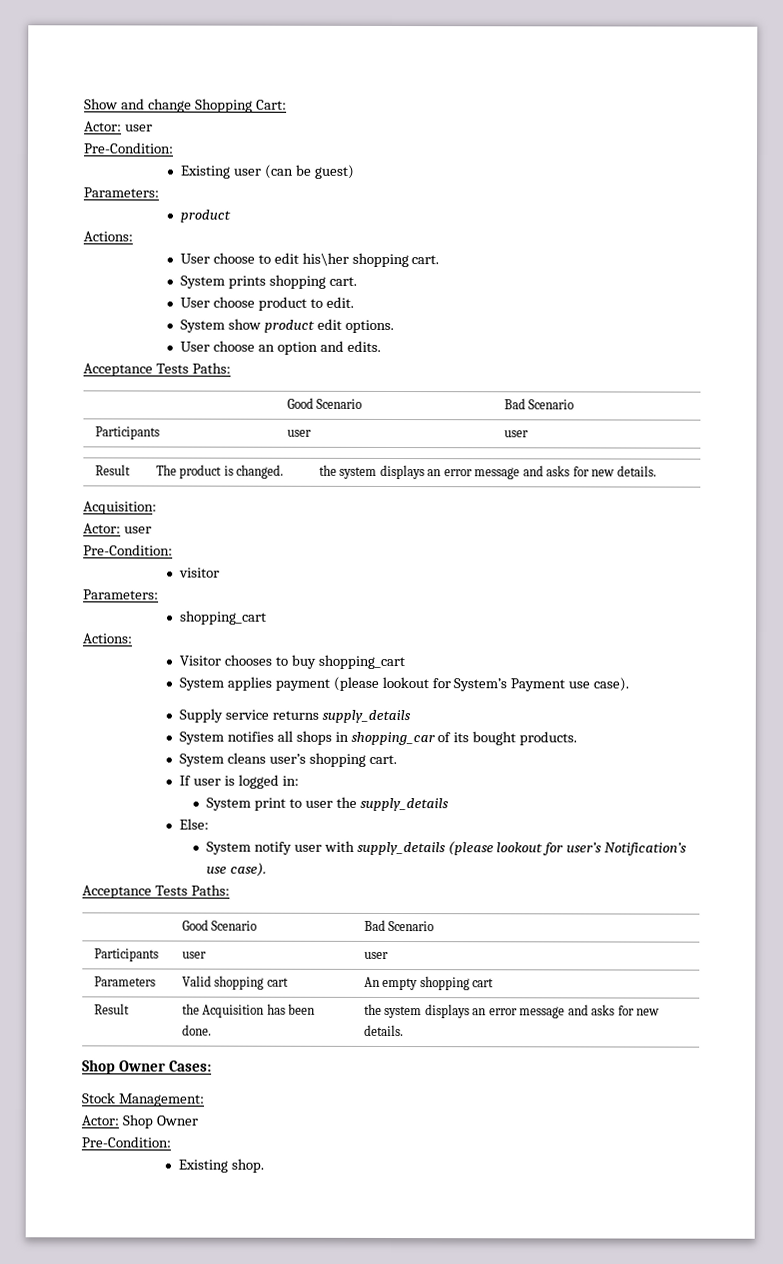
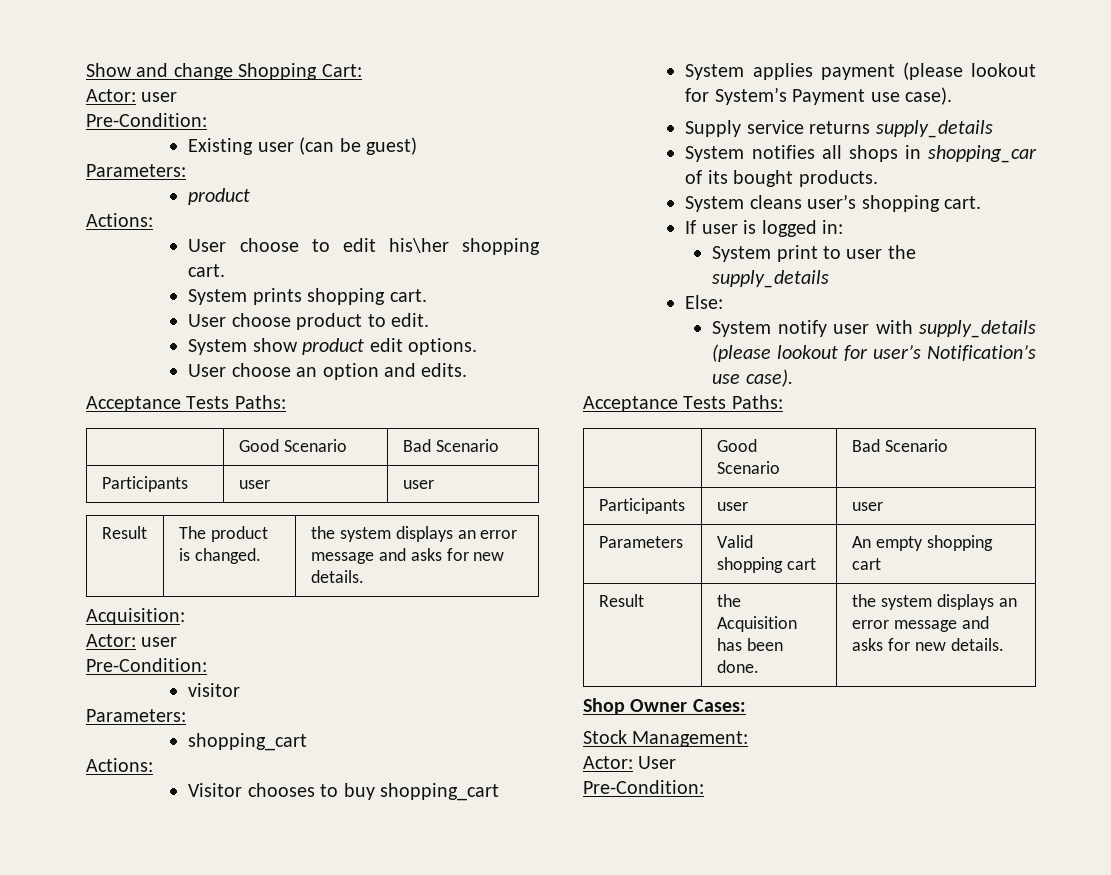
[121,1114,198,1129] [81,1136,171,1148] [177,1158,264,1173] Shop Owner // Pre-Condition: // Existing shop. -> [638,756,677,769] [583,780,704,794] User // Pre-Condition:

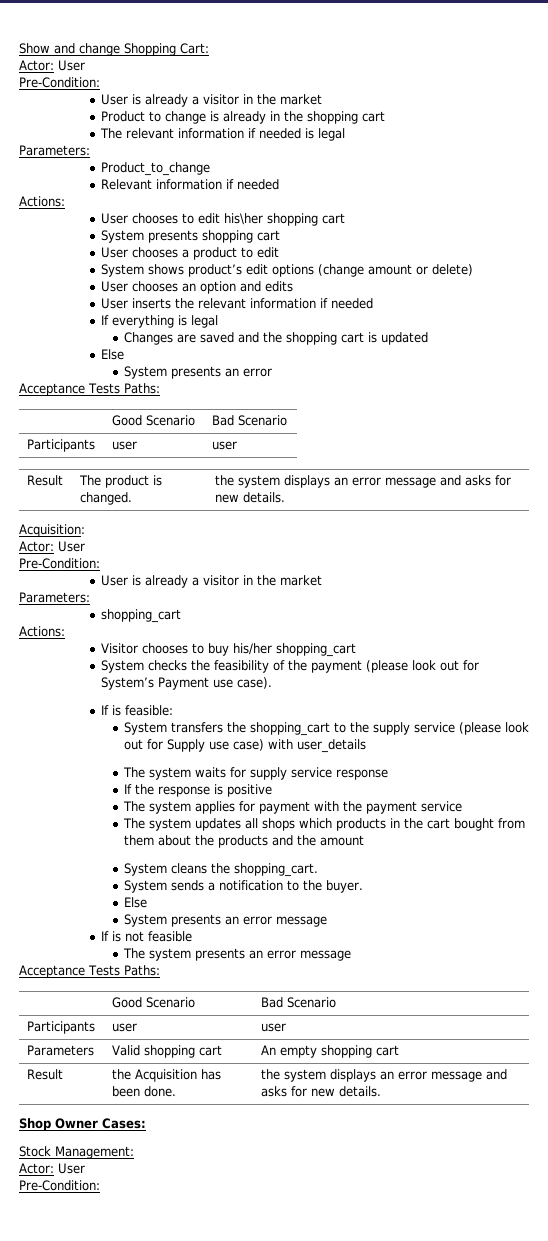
[141,92,178,102] [86,113,207,127] [188,137,417,155] [86,164,186,177] [188,188,251,205] user // Pre-Condition: // Existing user (can be guest) // Parameters: // product -> [58,60,85,71] [19,77,100,88] [101,94,323,107] [101,111,386,124] [100,128,346,141] [19,145,90,156] [101,162,211,176] [101,179,280,190] User // Pre-Condition: // User is already a visitor in the market // Product to change is already in the shopping cart // The relevant information if needed is legal // Parameters: // Product_to_change // Relevant information if needed
[239,238,299,252] choose -> [132,213,179,224] chooses
[188,264,226,277] [188,288,427,305] [188,313,291,327] cart. // System prints shopping cart. // User choose -> [322,213,346,224] [101,230,281,243] [101,247,190,258] cart // System presents shopping cart // User chooses a
[390,313,429,327] [188,338,477,355] [188,363,291,377] edit. // System show product edit options. // User choose -> [257,247,280,258] [101,264,474,277] [101,281,179,292] edit // System shows product’s edit options (change amount or delete) // User chooses
[421,363,468,377] edits. -> [265,281,294,292] [101,298,374,309] [101,315,219,328] [123,332,428,345] [101,349,125,360] [123,366,272,379] edits // User inserts the relevant information if needed // If everything is legal // Changes are saved and the shopping cart is updated // Else // System presents an error
[141,637,178,647] [86,658,207,672] [188,683,241,697] user // Pre-Condition: // visitor -> [58,541,85,552] [19,558,100,569] [101,575,323,588] User // Pre-Condition: // User is already a visitor in the market
(375, 791) none -> [233,643,273,655] his/her
[752,62,1036,80] applies payment (please lookout -> [148,660,460,673] checks the feasibility of the payment (please look out
[685,120,993,138] [685,145,1037,163] [685,170,878,187] [685,194,981,212] [685,220,843,237] [712,245,916,262] [712,270,830,288] [685,295,724,309] [712,320,1036,338] [712,344,1036,362] [712,369,793,387] Supply service returns supply_details // System notifies all shops in shopping_car of its bought products. // System cleans user’s shopping cart. // If user is logged in: // System print to user the supply_details // Else: // System notify user with supply_details (please lookout for user’s Notification’s use case). -> [101,705,174,716] [123,722,529,736] [123,739,366,753] [122,767,388,780] [123,784,272,797] [122,801,462,814] [122,818,525,831] [123,835,364,848] [123,863,318,877] [123,880,363,893] [123,897,147,908] [123,914,327,927] [101,931,193,942] [122,948,351,961] If is feasible: // System transfers the shopping_cart to the supply service (please look out for Supply use case) with user_details // The system waits for supply service response // If the response is positive // The system applies for payment with the payment service // The system updates all shops which products in the cart bought from them about the products and the amount // System cleans the shopping_cart. // System sends a notification to the buyer. // Else // System presents an error message // If is not feasible // The system presents an error message

